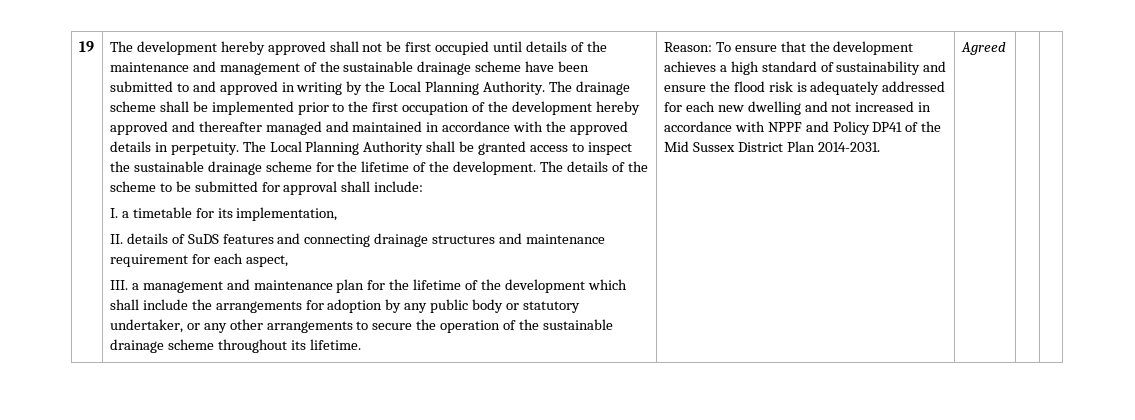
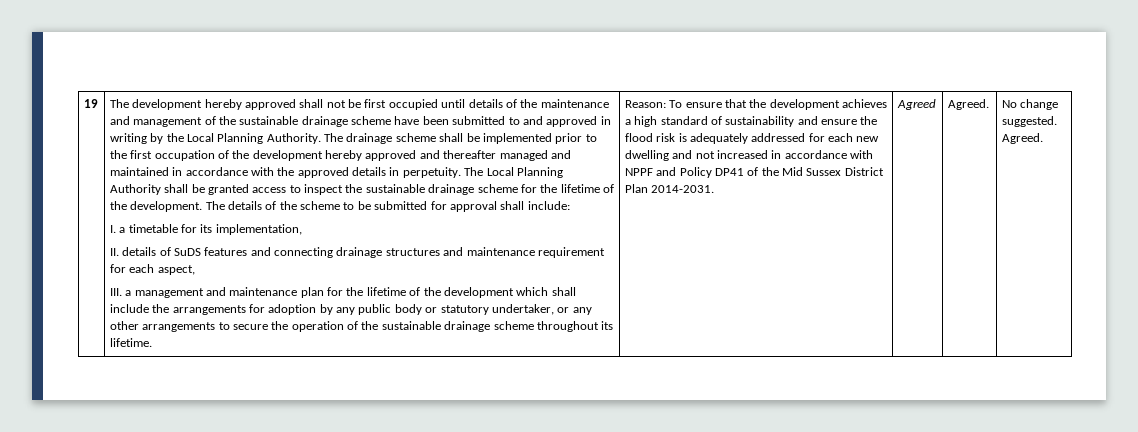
(1006, 48) | -> [947,99,989,110] [1001,99,1059,110] [1001,116,1057,127] [1001,133,1043,144] Agreed. | No change suggested. Agreed.

